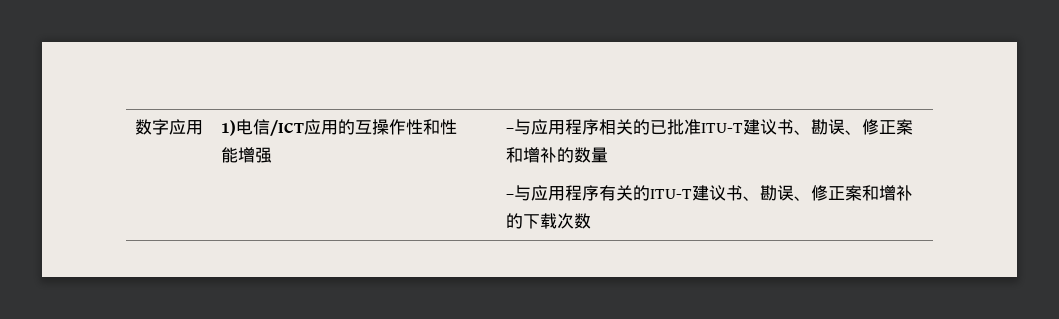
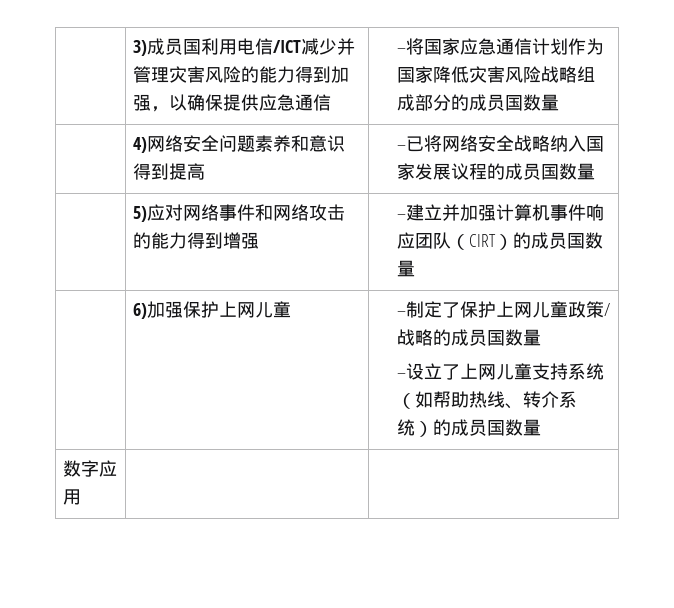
[134,119,203,135] [220,119,457,136] [220,147,272,163] [506,119,914,135] [506,147,609,163] [506,185,914,201] [506,213,592,229] 数字应用 | 1)电信/ICT应用的互操作性和性能增强 | –与应用程序相关的已批准ITU-T建议书、勘误、修正案和增补的数量 // –与应用程序有关的ITU-T建议书、勘误、修正案和增补的下载次数 -> [132,38,355,56] [132,66,349,83] [132,94,331,112] [396,38,604,55] [396,66,595,83] [396,94,559,111] [132,135,345,153] [132,163,205,180] [396,135,604,152] [396,163,595,180] [132,204,345,222] [132,232,259,249] [396,204,604,221] [396,232,603,250] [396,260,415,277] [132,301,291,319] [396,301,610,318] [396,329,541,346] [396,363,604,380] [396,391,577,409] [396,419,541,437] [62,460,117,477] [62,489,81,505] | 3)成员国利用电信/ICT减少并管理灾害风险的能力得到加强，以确保提供应急通信 | –将国家应急通信计划作为国家降低灾害风险战略组成部分的成员国数量 // | 4)网络安全问题素养和意识得到提高 | –已将网络安全战略纳入国家发展议程的成员国数量 // | 5)应对网络事件和网络攻击的能力得到增强 | –建立并加强计算机事件响应团队（CIRT）的成员国数量 // | 6)加强保护上网儿童 | –制定了保护上网儿童政策/战略的成员国数量 // –设立了上网儿童支持系统（如帮助热线、转介系统）的成员国数量 // 数字应用 | |

